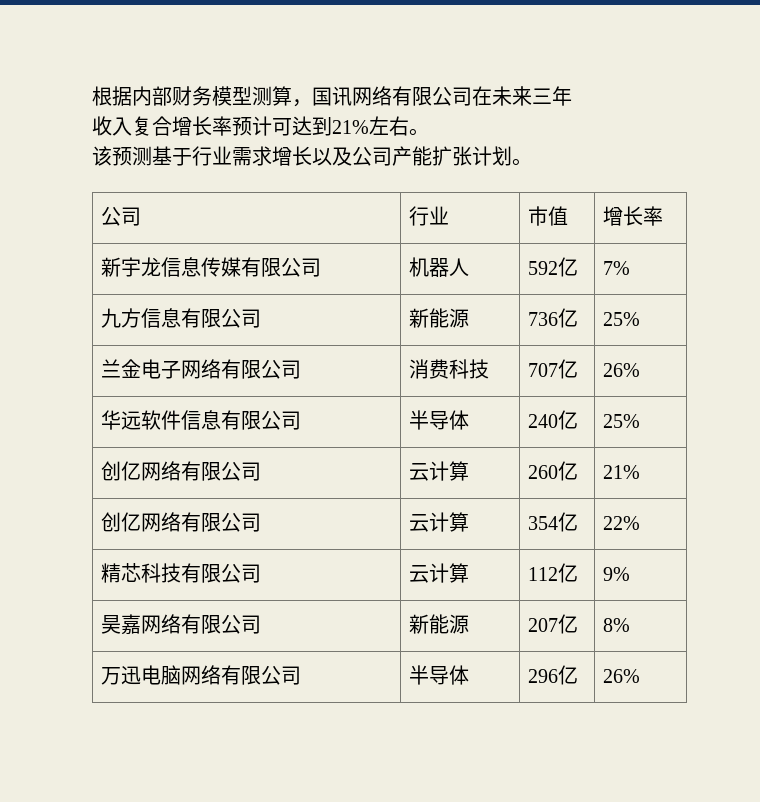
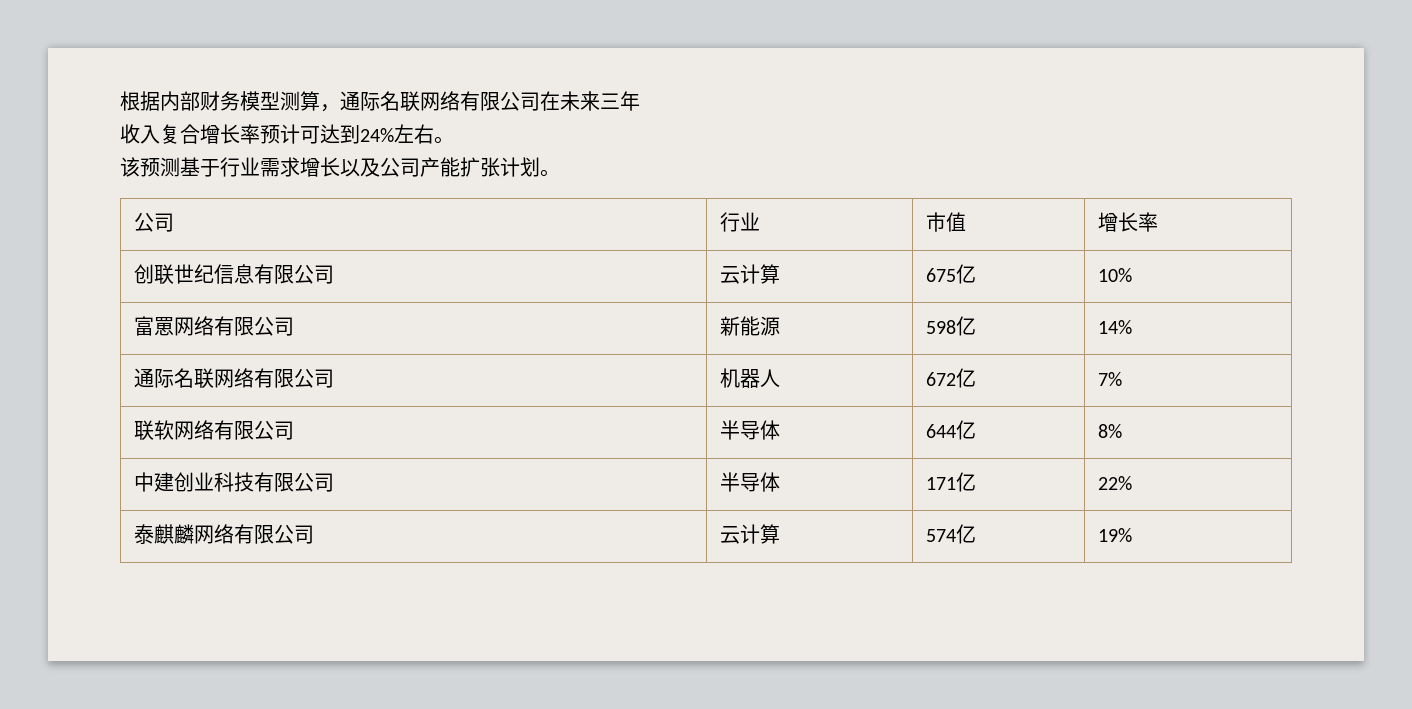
[312,86,352,106] 国讯 -> [340,91,420,112] 通际名联
[332,120,369,134] 21% -> [360,128,394,142] 24%
[100,257,241,277] 新宇龙信息传媒 -> [133,264,334,285] [719,264,780,284] [925,264,976,284] [1097,268,1132,282] [133,316,294,336] [719,316,780,336] [925,316,976,336] [1097,320,1132,334] [133,368,254,389] 创联世纪信息有限公司 | 云计算 | 675亿 | 10% // 富罳网络有限公司 | 新能源 | 598亿 | 14% // 通际名联网络
[527,261,558,275] 592 -> [925,372,956,386] 672
[100,308,261,328] [408,308,469,328] [527,308,578,328] [602,312,640,326] [100,359,301,379] [408,359,489,379] [527,359,578,379] [602,363,640,377] [100,410,301,430] [408,410,469,430] [527,410,578,430] [602,414,640,428] [100,461,261,481] [408,461,469,481] [527,461,578,481] [602,465,640,479] [100,512,261,532] [408,512,469,532] [527,512,578,532] [602,516,640,530] [100,563,261,583] [408,563,469,583] [527,563,578,583] [602,567,630,581] [100,614,261,635] [408,614,469,634] [527,614,578,634] [602,618,630,632] [100,665,301,685] [408,665,469,685] [527,665,578,685] [602,669,640,683] 九方信息有限公司 | 新能源 | 736亿 | 25% // 兰金电子网络有限公司 | 消费科技 | 707亿 | 26% // 华远软件信息有限公司 | 半导体 | 240亿 | 25% // 创亿网络有限公司 | 云计算 | 260亿 | 21% // 创亿网络有限公司 | 云计算 | 354亿 | 22% // 精芯科技有限公司 | 云计算 | 112亿 | 9% // 昊嘉网络有限公司 | 新能源 | 207亿 | 8% // 万迅电脑网络有限公司 | 半导体 | 296亿 | 26% -> [133,420,294,441] [719,420,780,440] [925,420,976,440] [1097,424,1122,438] [133,472,334,492] [719,472,780,492] [925,472,976,492] [1097,476,1132,490] [133,524,314,544] [719,524,780,544] [925,524,976,544] [1097,528,1132,542] 联软网络有限公司 | 半导体 | 644亿 | 8% // 中建创业科技有限公司 | 半导体 | 171亿 | 22% // 泰麒麟网络有限公司 | 云计算 | 574亿 | 19%

